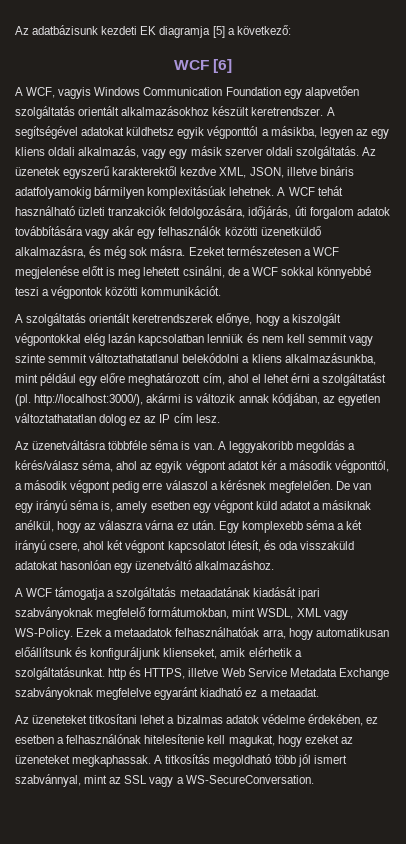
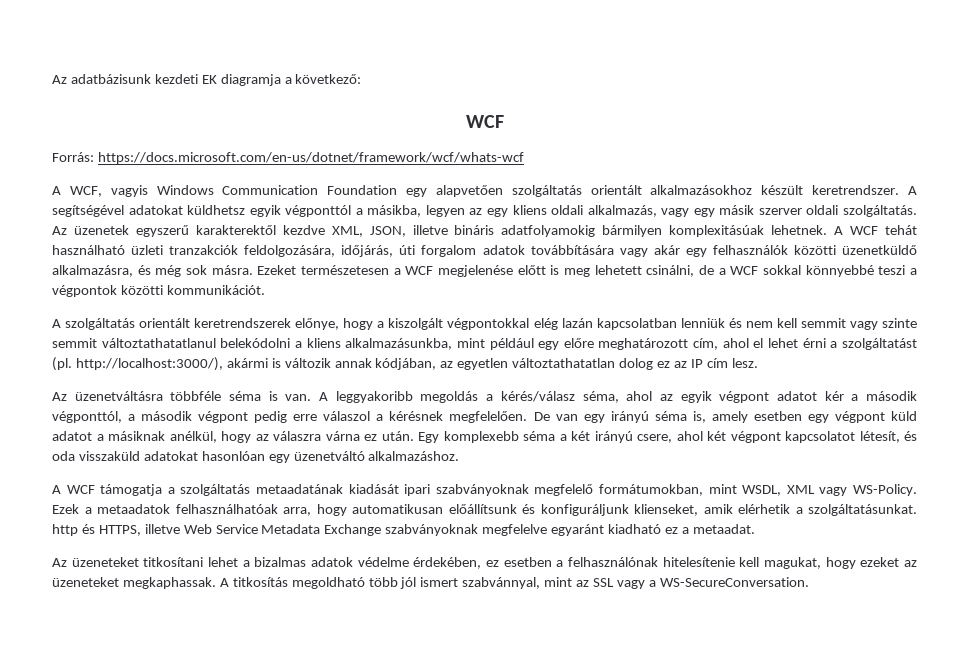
[212,26,225,38] [5] -> (281, 80) none
[213,59,233,73] [6] -> [52,152,524,164] // Forrás: https://docs.microsoft.com/en-us/dotnet/framework/wcf/whats-wcf

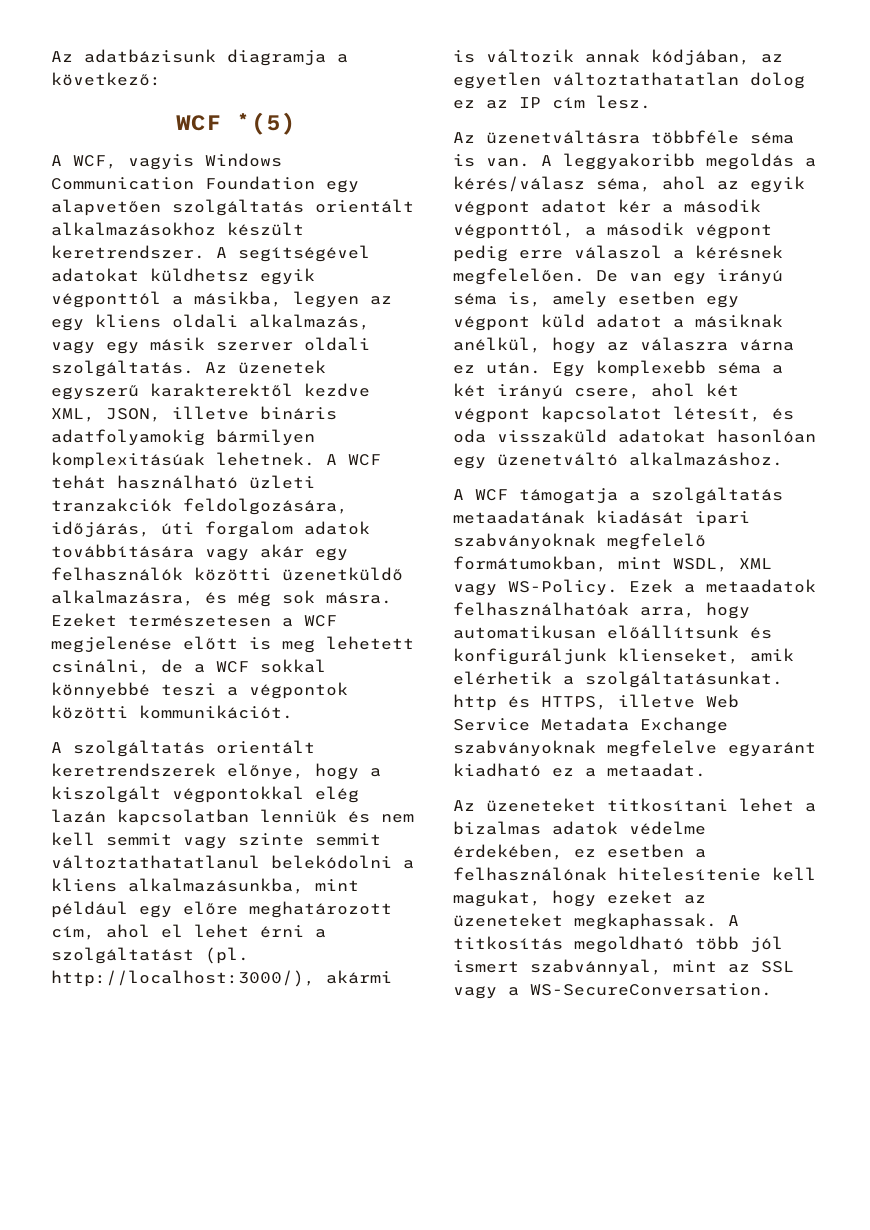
[154,74,217,84] kezdeti EK -> (216, 56) none
[52,152,524,164] // Forrás: https://docs.microsoft.com/en-us/dotnet/framework/wcf/whats-wcf -> [235,112,296,135] *(5)

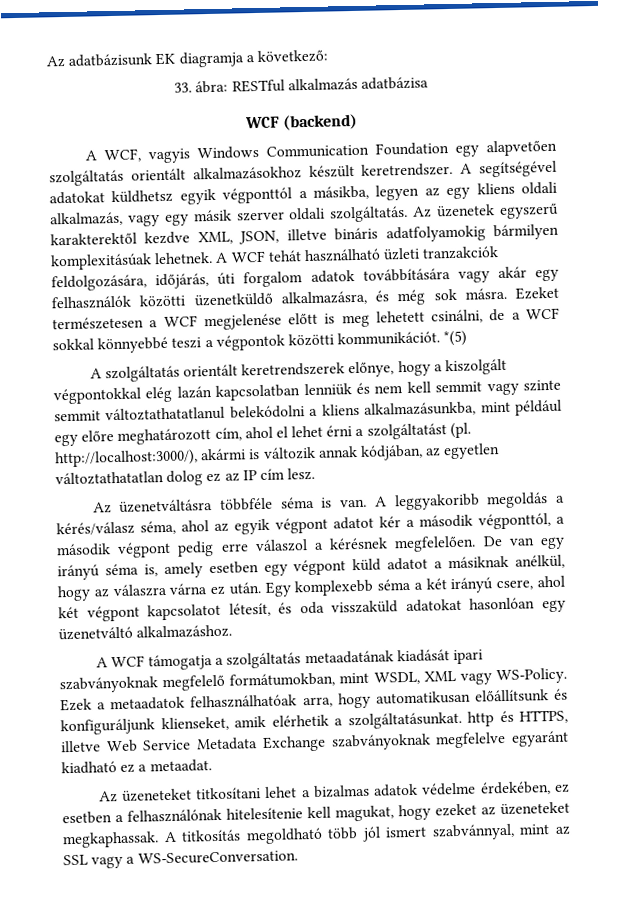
(216, 56) none -> [155,52,176,66] EK
[175,112,296,135] // WCF *(5) -> [174,76,429,94] [244,113,359,131] // 33. ábra: RESTful alkalmazás adatbázisa // WCF (backend)
(293, 712) none -> [443,330,468,347] *(5)

